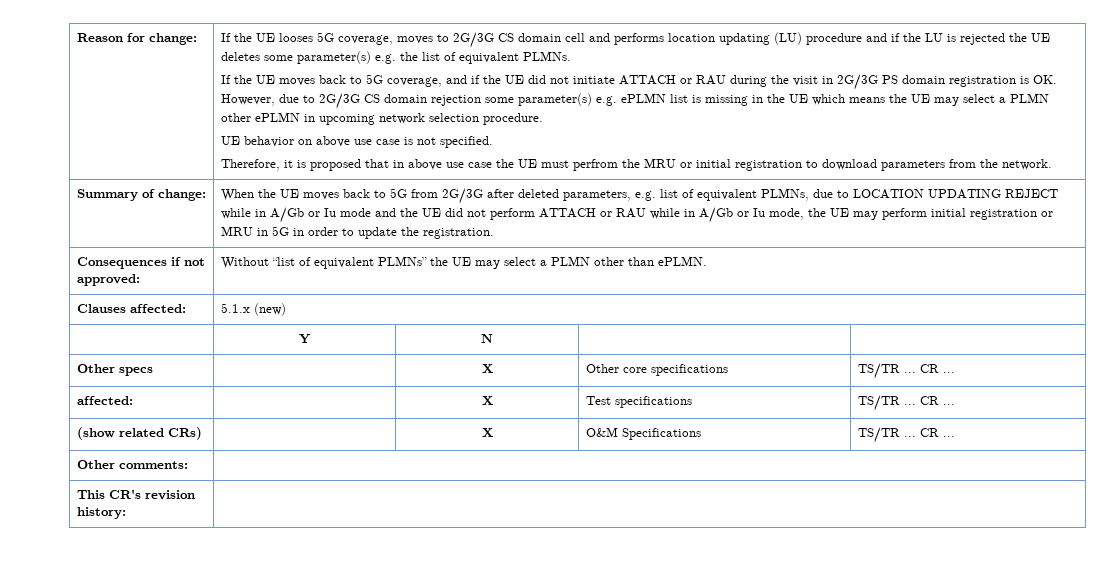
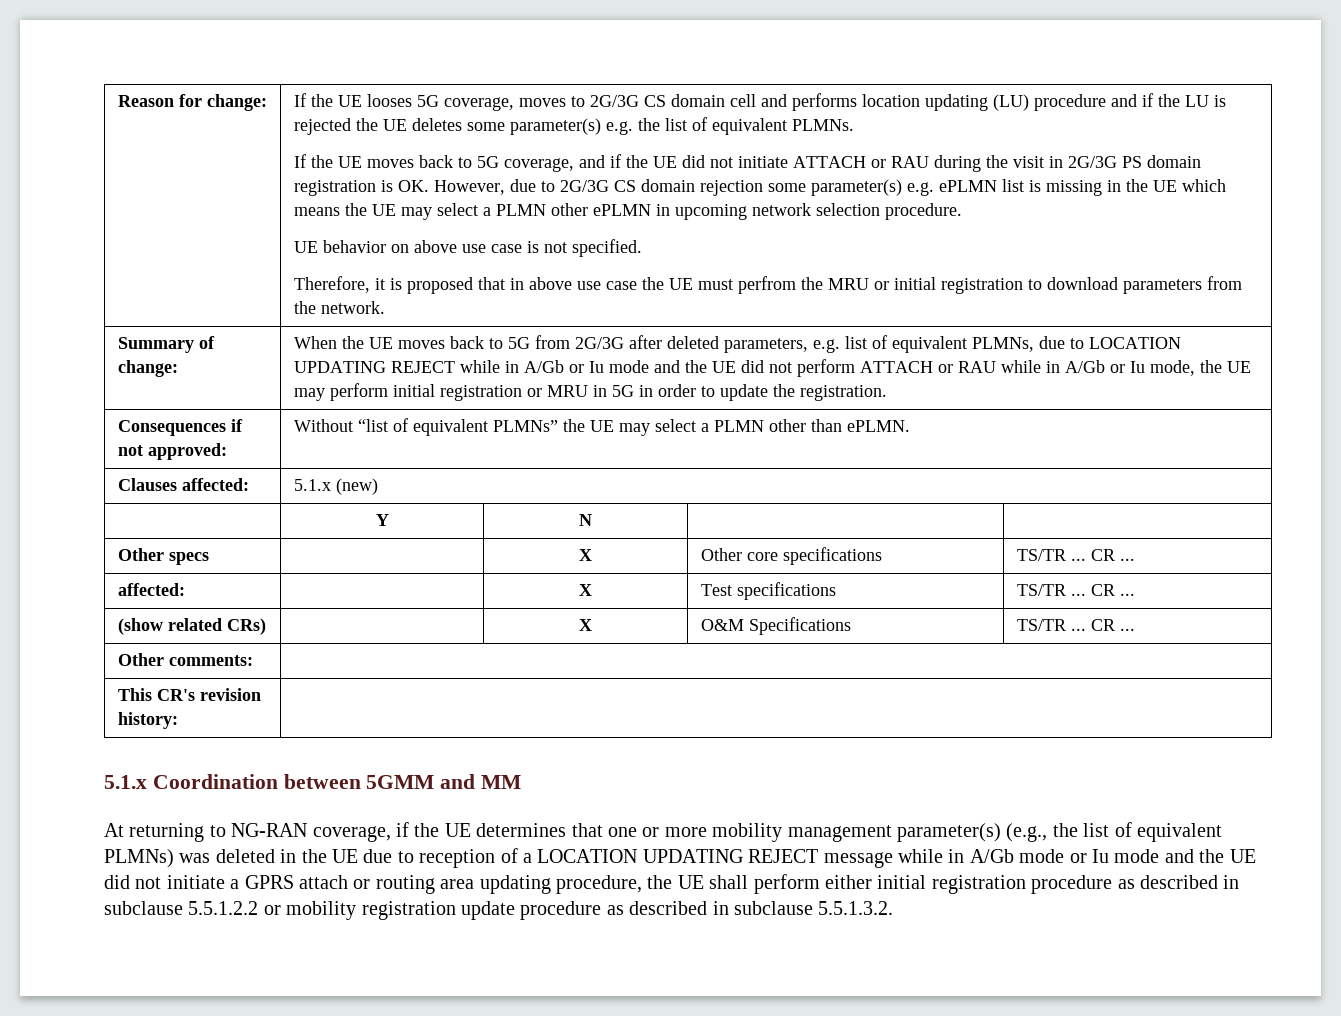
(126, 513) none -> [104,774,522,789] [104,822,1222,842] [104,848,1256,868] [104,874,1240,894] [104,901,894,920] // 5.1.x Coordination between 5GMM and MM // At returning to NG-RAN coverage, if the UE determines that one or more mobility management parameter(s) (e.g., the list of equivalent PLMNs) was deleted in the UE due to reception of a LOCATION UPDATING REJECT message while in A/Gb mode or Iu mode and the UE did not initiate a GPRS attach or routing area updating procedure, the UE shall perform either initial registration procedure as described in subclause 5.5.1.2.2 or mobility registration update procedure as described in subclause 5.5.1.3.2.

